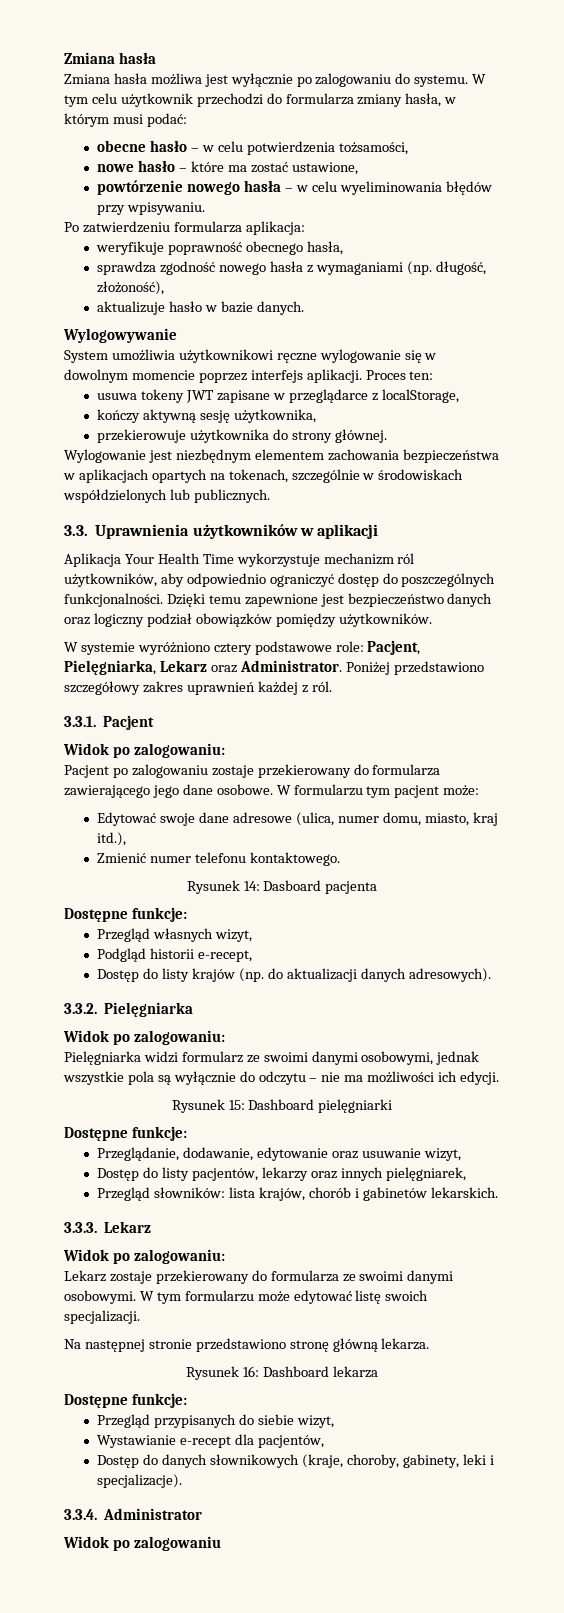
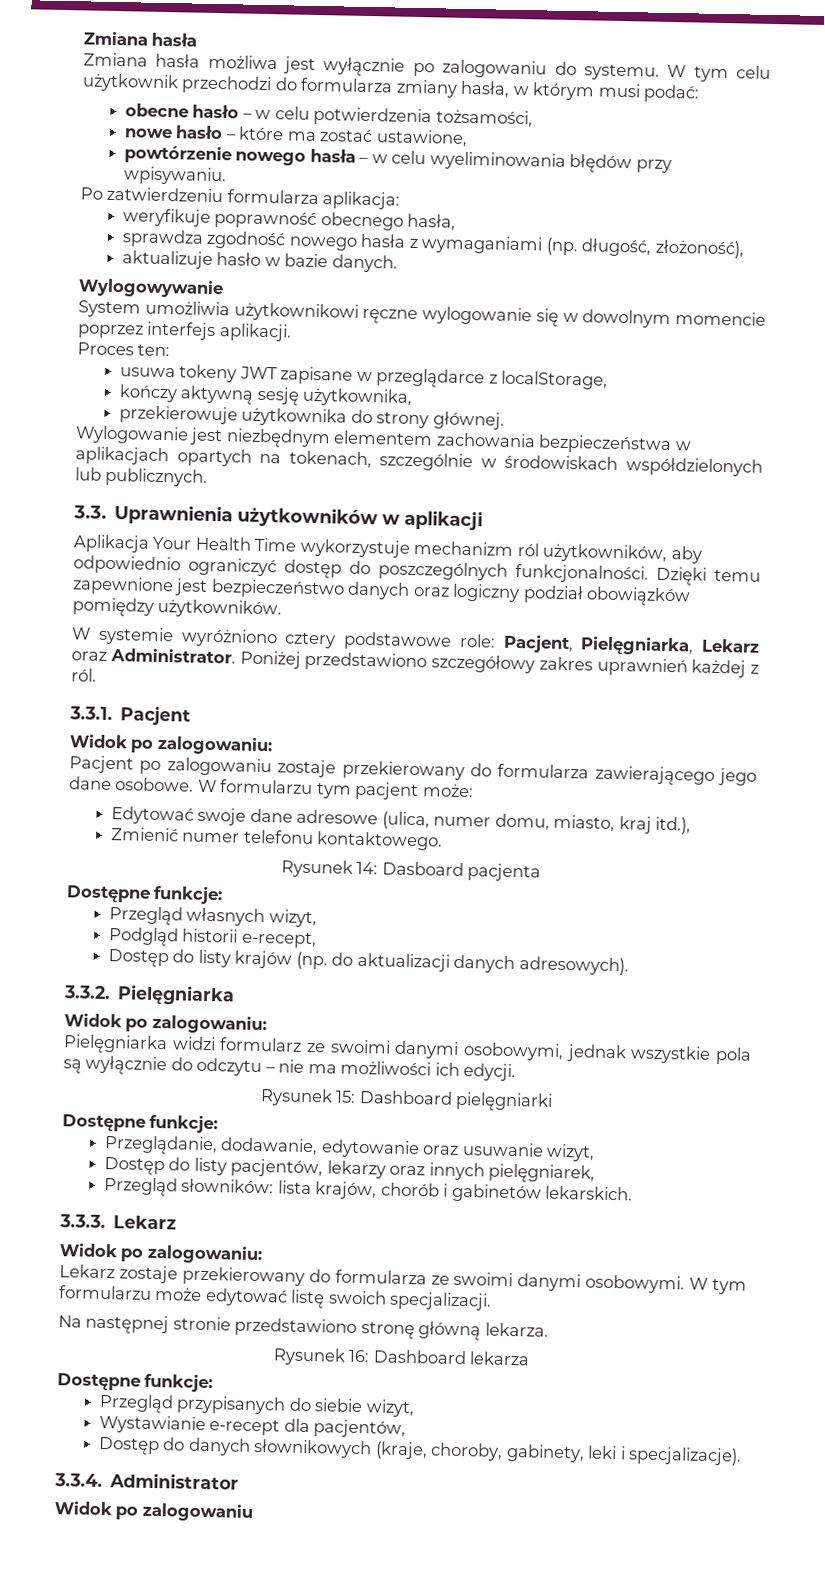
(362, 376) none -> (292, 332) //

